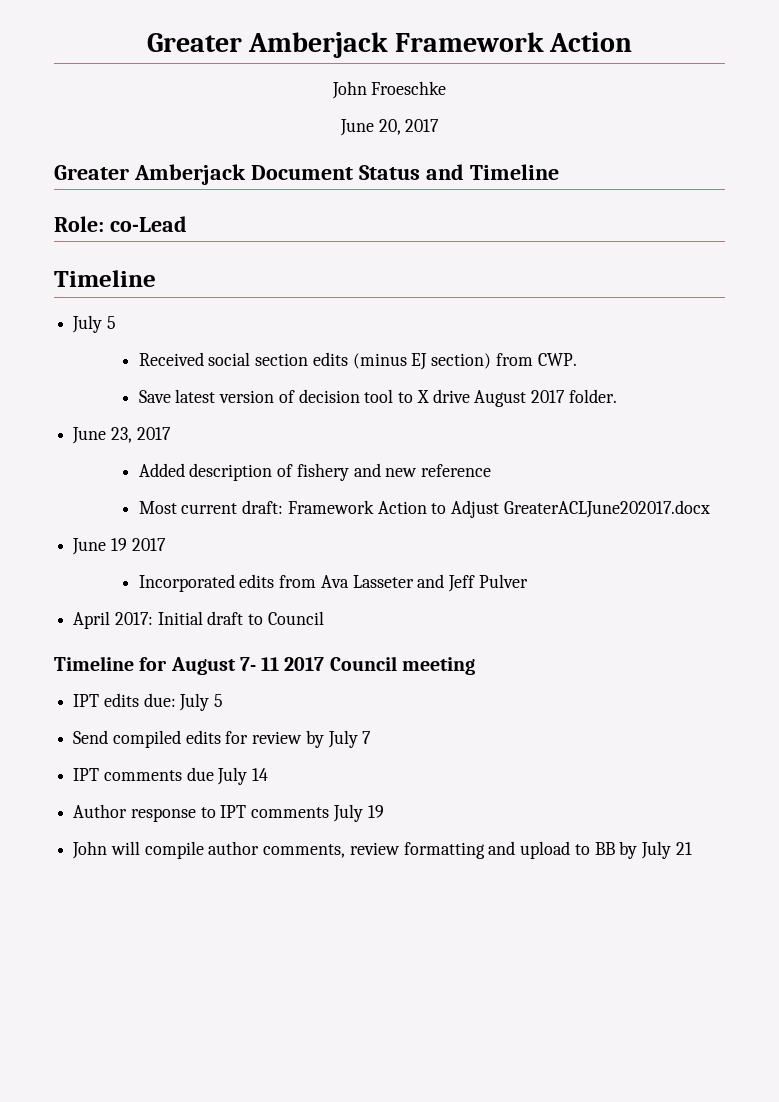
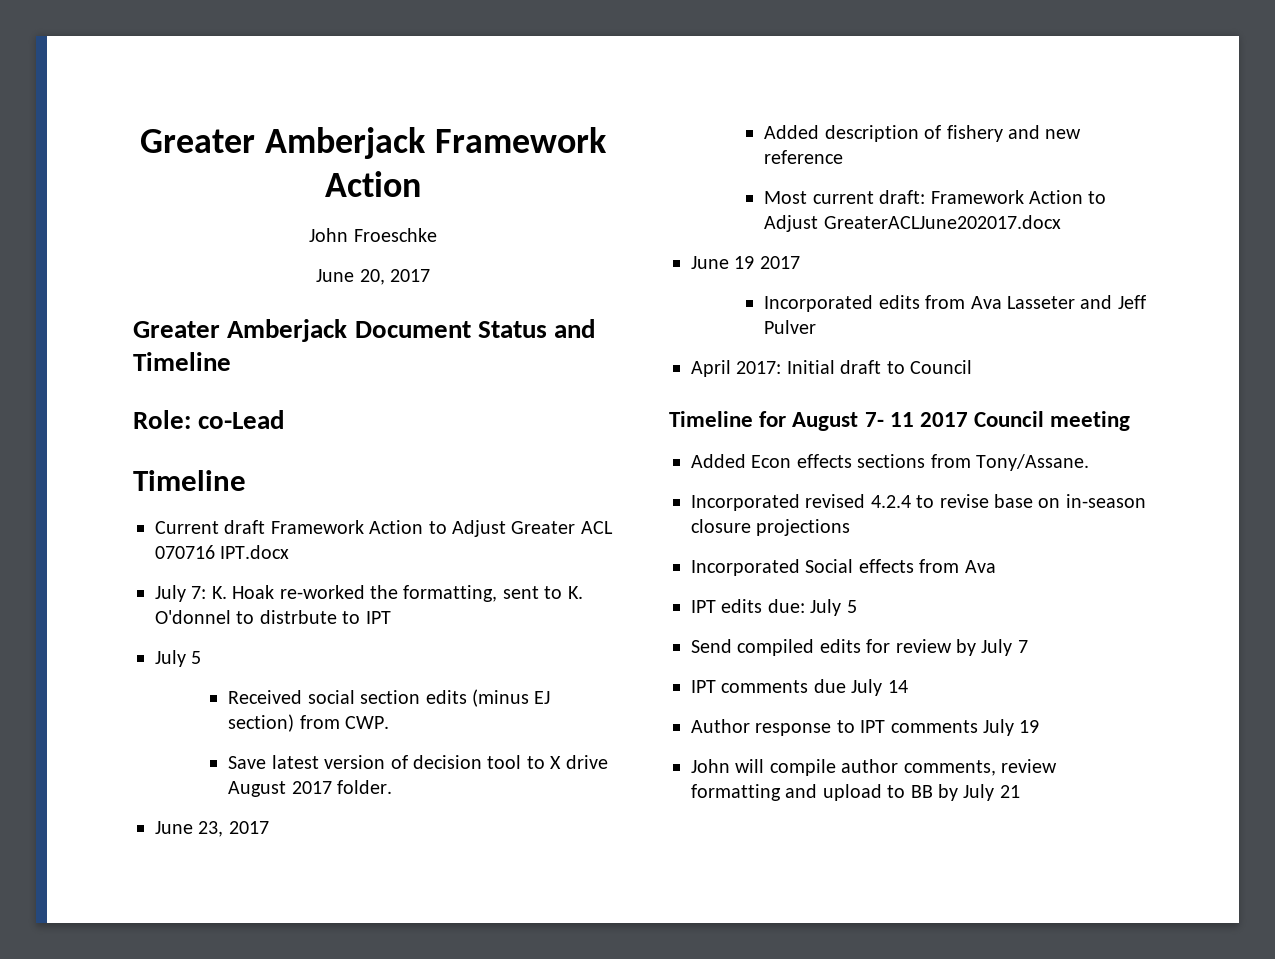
(156, 278) none -> [155,520,613,537] [155,545,290,559] [155,585,583,602] [155,610,391,624] // Current draft Framework Action to Adjust Greater ACL 070716 IPT.docx // July 7: K. Hoak re-worked the formatting, sent to K. O'donnel to distrbute to IPT
(475, 666) none -> [691,454,1089,471] [691,494,1146,511] [691,519,851,536] [691,559,996,576] // Added Econ effects sections from Tony/Assane. // Incorporated revised 4.2.4 to revise base on in-season closure projections // Incorporated Social effects from Ava

